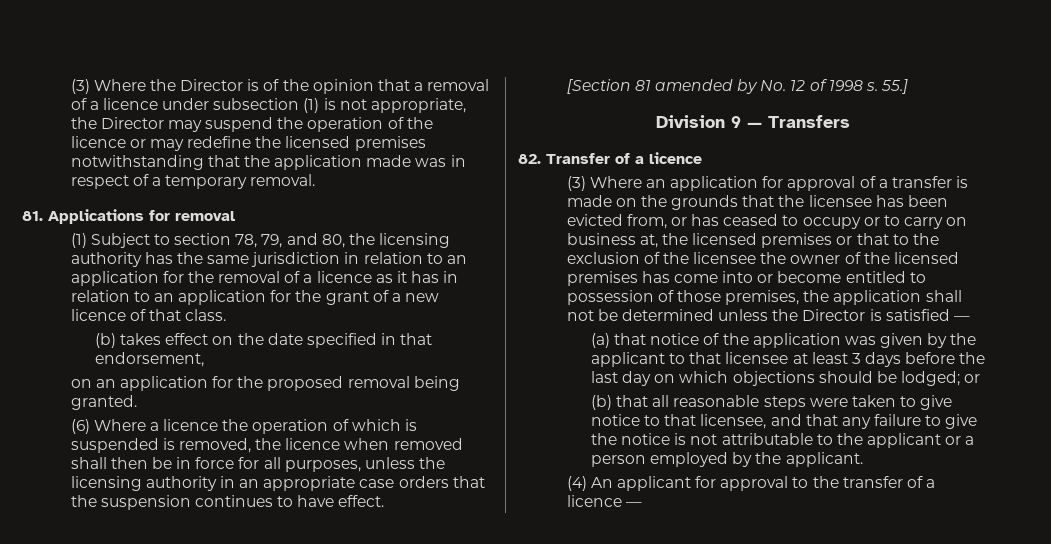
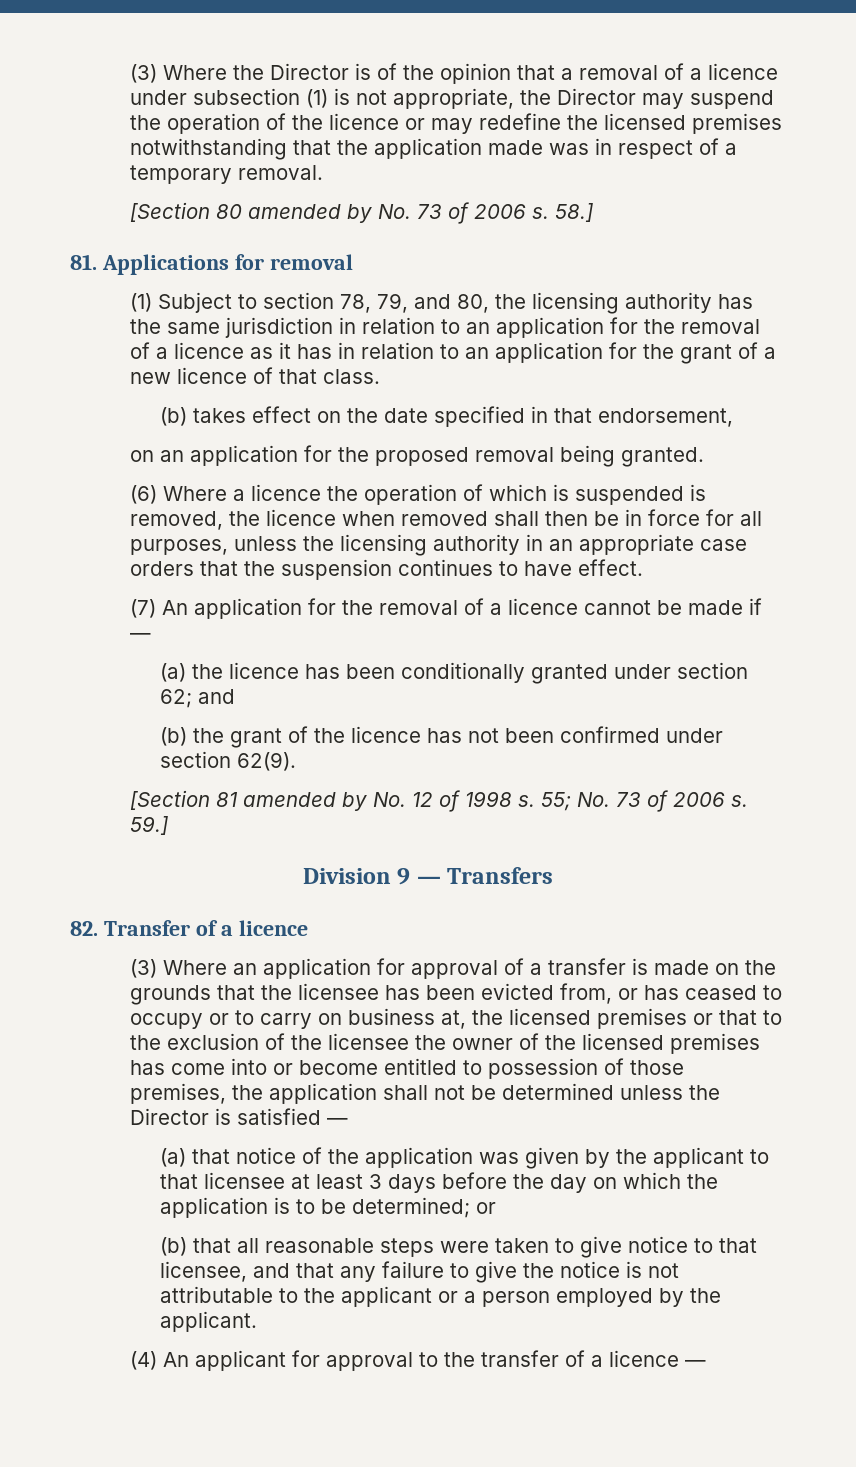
(316, 180) none -> [130,202,594,224] // [Section 80 amended by No. 73 of 2006 s. 58.]
(385, 501) none -> [130,598,763,619] [130,633,152,640] [160,662,749,684] [160,689,236,708] [160,726,724,748] [160,751,297,771] // (7) An application for the removal of a licence cannot be made if — // (a) the licence has been conditionally granted under section 62; and // (b) the grant of the licence has not been confirmed under section 62(9).
[881,79,909,94] 55.] -> [541,790,749,812] [130,816,169,835] 55; No. 73 of 2006 s. 59.]
[590,371,618,383] last -> (545, 1181) none
[732,371,961,386] objections should be lodged; -> [687,1174,719,1189] [160,1197,471,1218] the application is to be determined;

